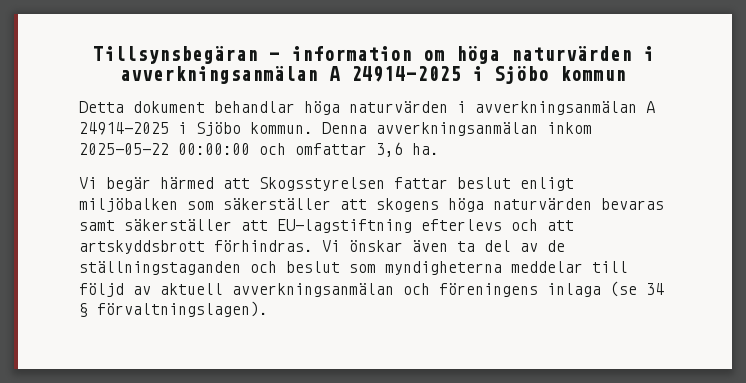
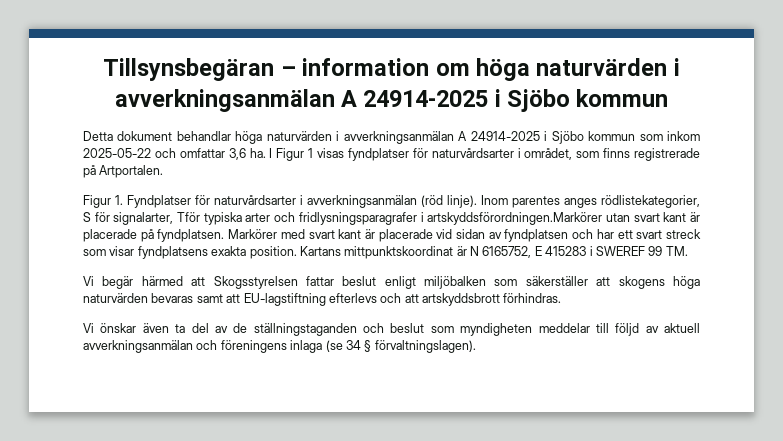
[250,122,538,136] kommun. Denna avverkningsanmälan -> [588,131,663,141] kommun som
[178,143,250,155] 00:00:00 -> (151, 153) none
(439, 149) none -> [269,148,700,161] [83,165,164,178] [83,195,700,208] [83,212,701,225] [83,229,701,242] [83,246,688,259] I Figur 1 visas fyndplatser för naturvårdsarter i området, som finns registrerade på Artportalen. // Figur 1. Fyndplatser för naturvårdsarter i avverkningsanmälan (röd linje). Inom parentes anges rödlistekategorier, S för signalarter, Tför typiska arter och fridlysningsparagrafer i artskyddsförordningen.Markörer utan svart kant är placerade på fyndplatsen. Markörer med svart kant är placerade vid sidan av fyndplatsen och har ett svart streck som visar fyndplatsens exakta position. Kartans mittpunktskoordinat är N 6165752, E 415283 i SWEREF 99 TM.
[124,219,232,231] säkerställer -> (223, 298) none
(313, 246) none -> (562, 298) //
[385,261,502,275] myndigheterna -> [460,323,533,336] myndigheten

